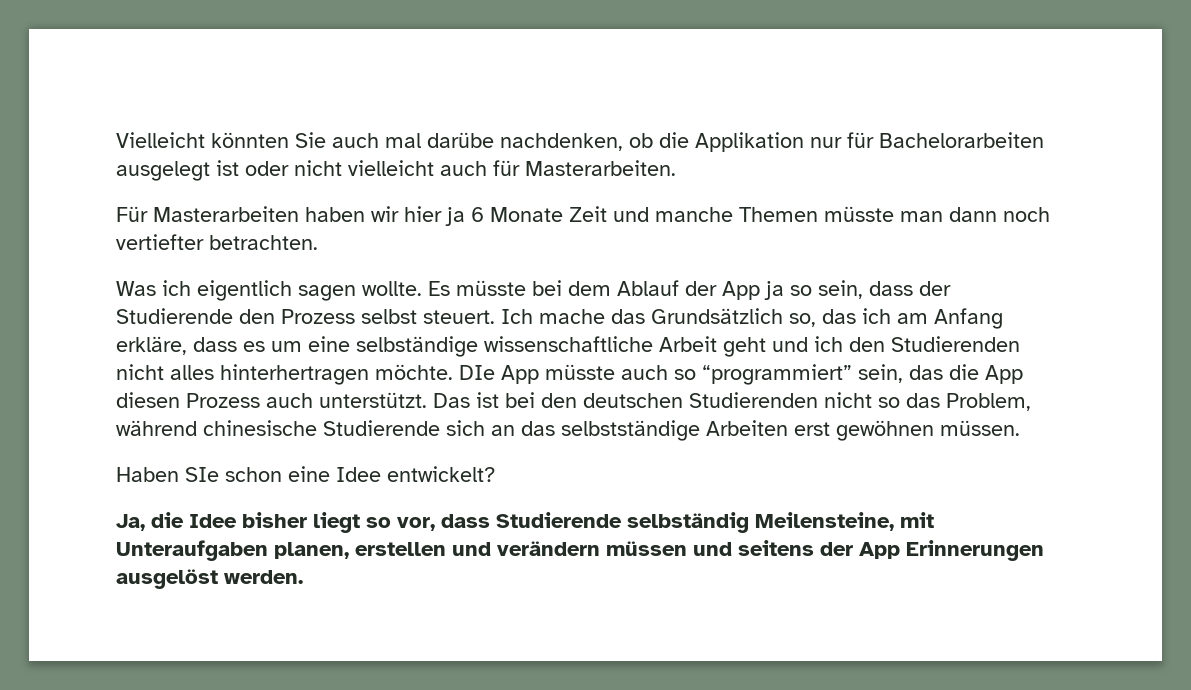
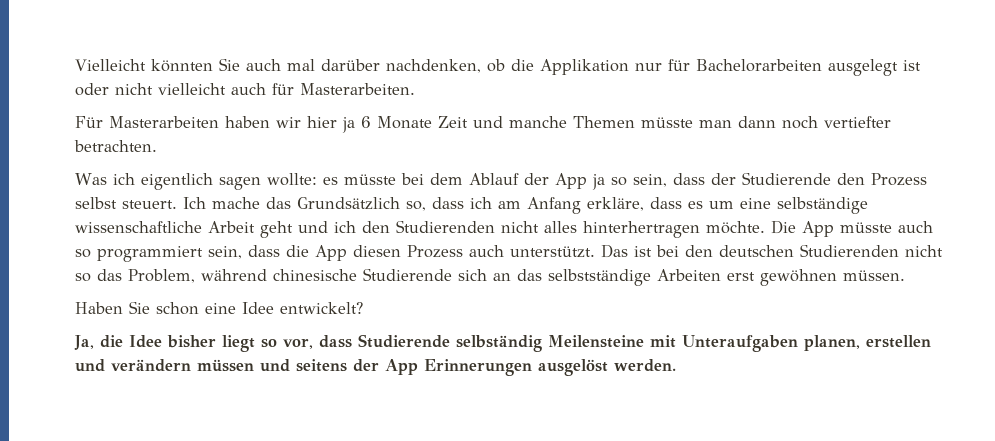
[427,132,494,148] darübe -> [320,59,380,71] darüber
[362,281,450,296] wollte. Es -> [266,173,338,186] wollte: es
[822,309,856,324] das -> [432,197,464,209] dass
[459,365,495,380] DIe -> [771,220,796,234] Die
[702,364,943,385] “programmiert” sein, das -> [97,245,280,262] programmiert sein, dass
[185,467,219,482] SIe -> [129,301,150,314] Sie
[755,512,894,531] Meilensteine, -> [548,335,644,348] Meilensteine

